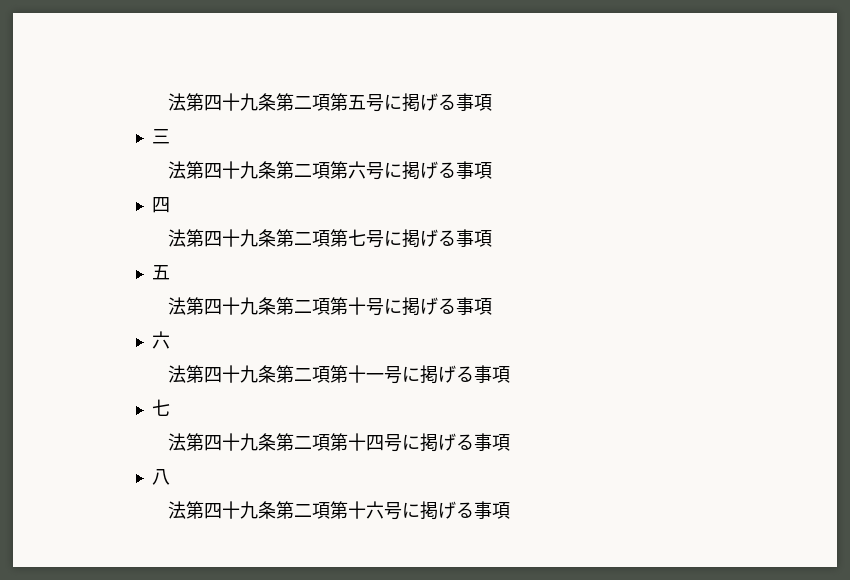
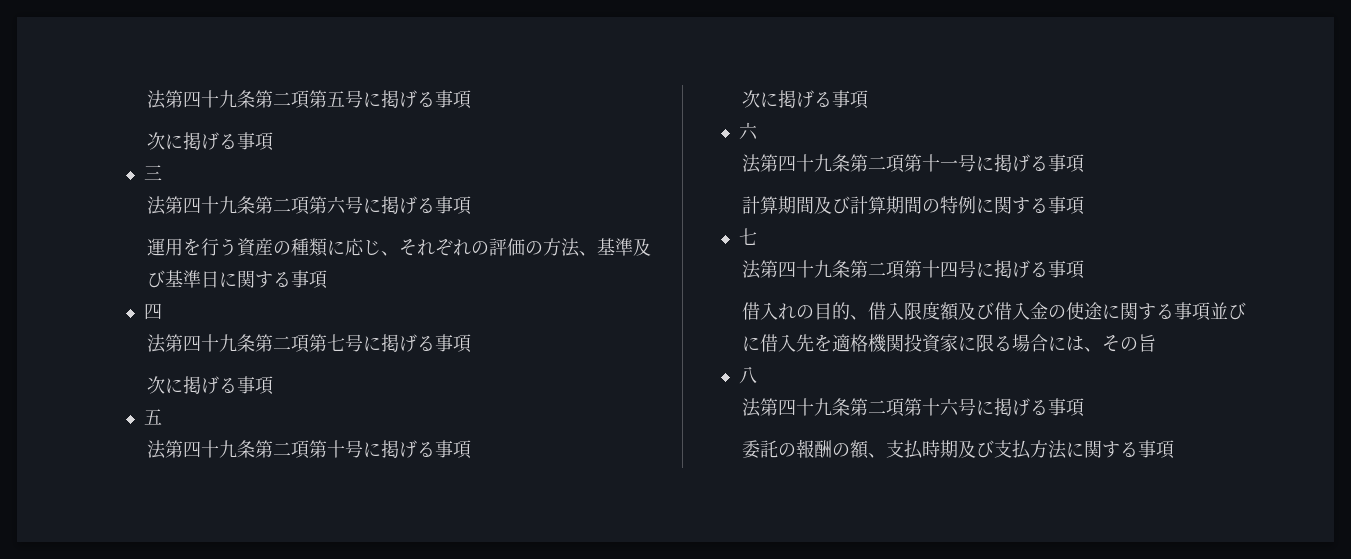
(492, 102) none -> [146,132,273,151] // 次に掲げる事項
(492, 170) none -> [146,238,651,257] [146,270,327,289] // 運用を行う資産の種類に応じ、それぞれの評価の方法、基準及び基準日に関する事項
(492, 238) none -> [146,376,273,395] // 次に掲げる事項
(492, 306) none -> [741,90,868,109] // 次に掲げる事項
(510, 374) none -> [741,196,1084,215] // 計算期間及び計算期間の特例に関する事項
(510, 442) none -> [741,302,1246,321] [741,334,1156,353] // 借入れの目的、借入限度額及び借入金の使途に関する事項並びに借入先を適格機関投資家に限る場合には、その旨
(510, 510) none -> [741,439,1174,459] // 委託の報酬の額、支払時期及び支払方法に関する事項

